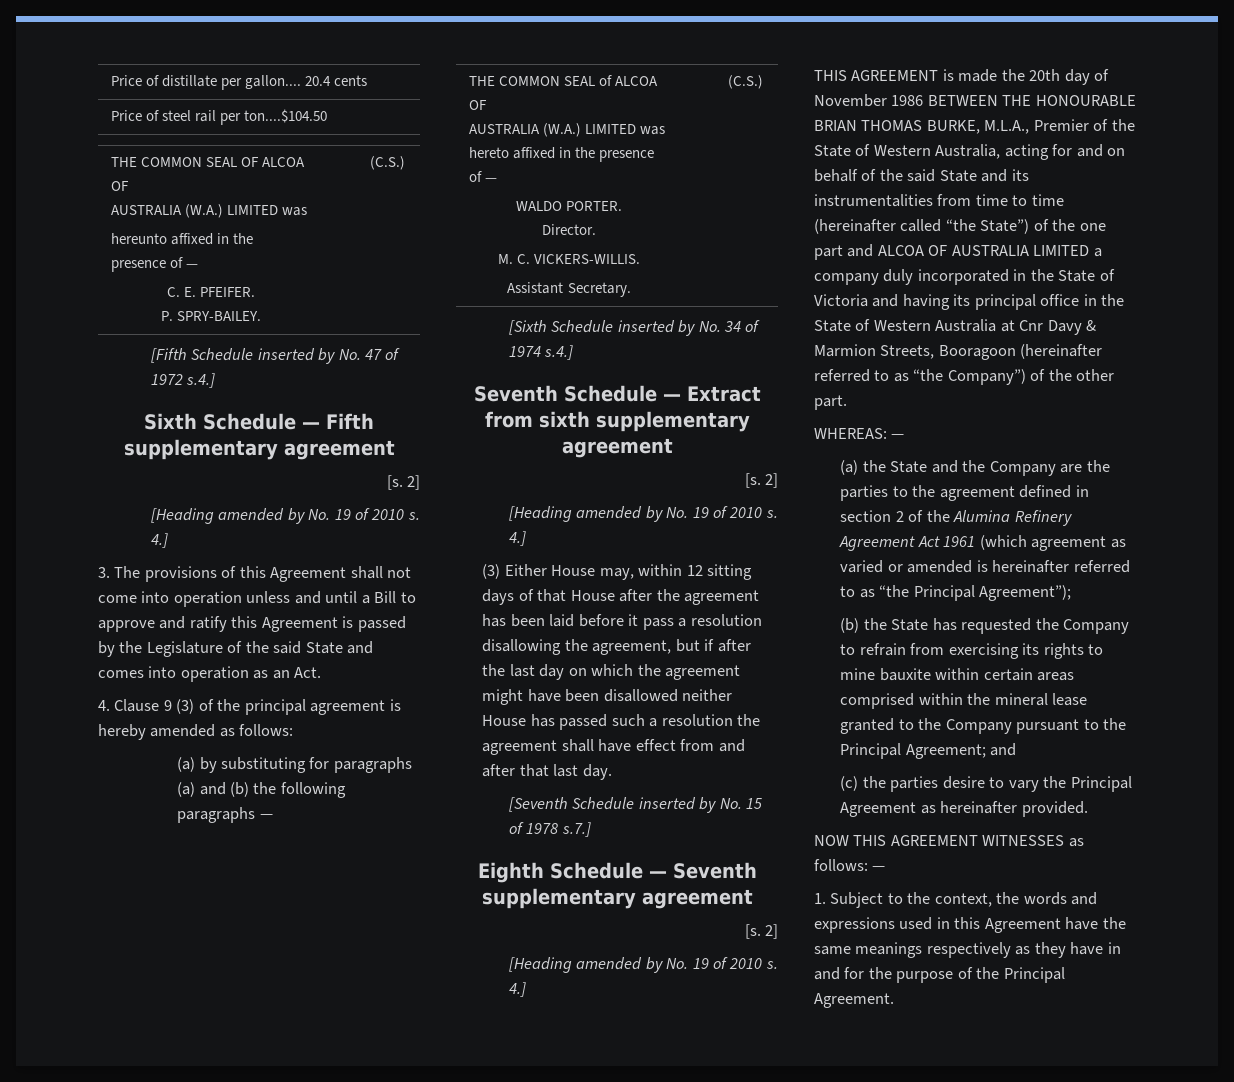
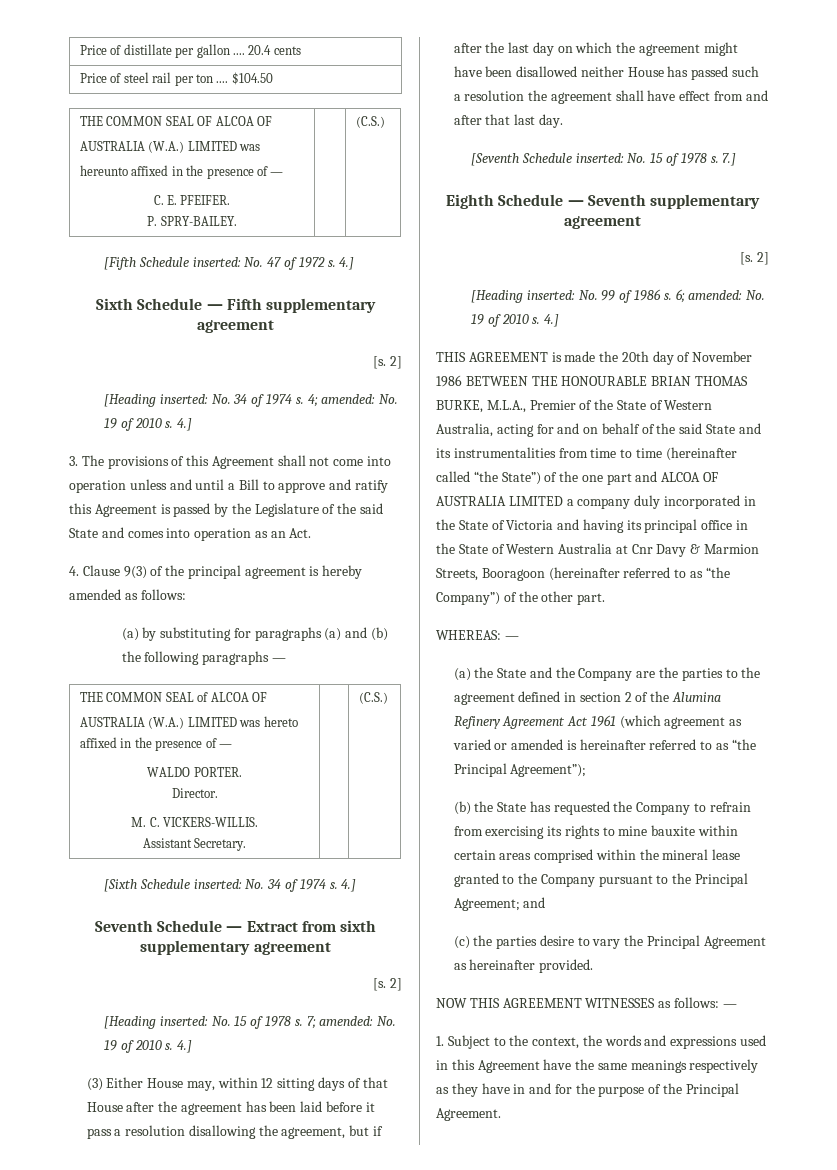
[245,75,302,89] gallon.... -> [196,44,245,58] gallon ....
[244,109,328,123] ton....$104.50 -> [195,72,273,85] ton .... $104.50
[257,348,336,364] inserted by -> [192,257,241,267] inserted:
[186,373,216,388] s.4.] -> [327,257,355,270] s. 4.]
[218,508,305,524] amended by -> [159,394,376,407] inserted: No. 34 of 1974 s. 4; amended:
[163,699,195,714] 9 (3) -> [123,566,147,579] 9(3)
[617,320,761,336] [508,345,574,360] inserted by No. 34 of 1974 s.4.] -> [193,879,357,892] inserted: No. 34 of 1974 s. 4.]
[576,506,663,522] amended by -> [159,1016,374,1029] inserted: No. 15 of 1978 s. 7; amended:
[638,797,762,813] [508,822,591,837] inserted by No. 15 of 1978 s.7.] -> [575,153,737,166] inserted: No. 15 of 1978 s. 7.]
[576,957,663,973] amended by -> [526,289,743,303] inserted: No. 99 of 1986 s. 6; amended:

